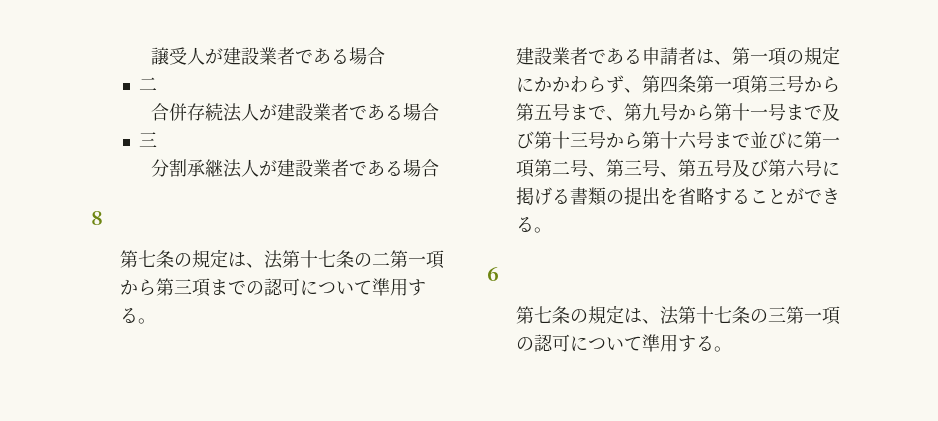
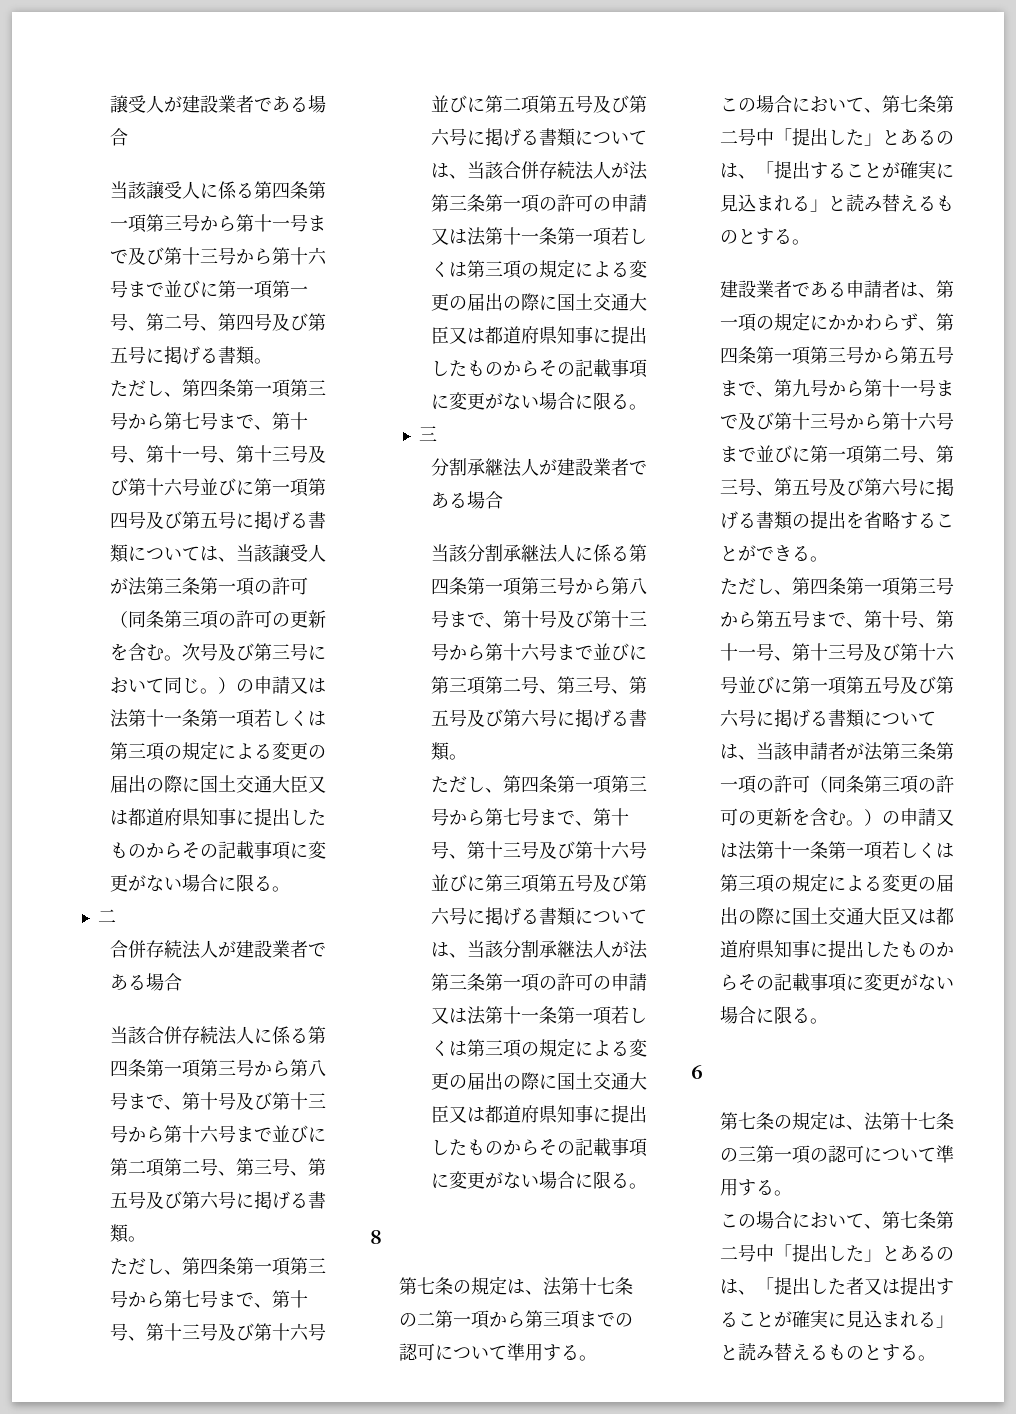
(386, 56) none -> [110,181,327,200] [110,214,327,233] [110,247,328,265] [110,280,309,299] [110,313,327,331] [110,346,273,365] [110,379,327,398] [110,412,309,430] [110,445,327,463] [110,478,327,497] [110,511,327,529] [110,544,327,563] [110,577,309,596] [110,610,327,629] [110,643,327,661] [110,676,327,694] [110,709,327,728] [110,741,327,761] [110,775,327,793] [110,808,327,826] [110,841,327,860] [110,874,291,892] // 当該譲受人に係る第四条第一項第三号から第十一号まで及び第十三号から第十六号まで並びに第一項第一号、第二号、第四号及び第五号に掲げる書類。 // ただし、第四条第一項第三号から第七号まで、第十号、第十一号、第十三号及び第十六号並びに第一項第四号及び第五号に掲げる書類については、当該譲受人が法第三条第一項の許可（同条第三項の許可の更新を含む。次号及び第三号において同じ。）の申請又は法第十一条第一項若しくは第三項の規定による変更の届出の際に国土交通大臣又は都道府県知事に提出したものからその記載事項に変更がない場合に限る。
(440, 112) none -> [110,1026,327,1045] [110,1059,327,1078] [110,1092,327,1110] [110,1125,327,1143] [110,1158,327,1177] [110,1191,327,1209] [110,1224,147,1243] [110,1257,327,1276] [110,1290,309,1308] [110,1323,327,1341] [431,95,648,114] [431,128,648,147] [431,161,649,180] [431,194,648,213] [431,227,648,246] [431,259,648,279] [431,293,648,311] [431,326,648,344] [431,359,648,378] [431,392,648,410] // 当該合併存続法人に係る第四条第一項第三号から第八号まで、第十号及び第十三号から第十六号まで並びに第二項第二号、第三号、第五号及び第六号に掲げる書類。 // ただし、第四条第一項第三号から第七号まで、第十号、第十三号及び第十六号並びに第二項第五号及び第六号に掲げる書類については、当該合併存続法人が法第三条第一項の許可の申請又は法第十一条第一項若しくは第三項の規定による変更の届出の際に国土交通大臣又は都道府県知事に提出したものからその記載事項に変更がない場合に限る。
(440, 168) none -> [431,544,648,563] [431,577,648,596] [431,610,648,628] [431,643,648,661] [431,676,648,695] [431,709,648,727] [431,742,468,761] [431,775,648,794] [431,808,630,826] [431,841,648,859] [431,874,648,893] [431,907,648,926] [431,940,649,959] [431,973,648,992] [431,1006,648,1025] [431,1038,648,1058] [431,1072,648,1090] [431,1105,648,1123] [431,1138,648,1157] [431,1171,648,1189] // 当該分割承継法人に係る第四条第一項第三号から第八号まで、第十号及び第十三号から第十六号まで並びに第三項第二号、第三号、第五号及び第六号に掲げる書類。 // ただし、第四条第一項第三号から第七号まで、第十号、第十三号及び第十六号並びに第三項第五号及び第六号に掲げる書類については、当該分割承継法人が法第三条第一項の許可の申請又は法第十一条第一項若しくは第三項の規定による変更の届出の際に国土交通大臣又は都道府県知事に提出したものからその記載事項に変更がない場合に限る。
(156, 321) none -> [720,95,955,113] [720,128,955,146] [720,161,955,179] [720,194,955,212] [720,228,811,245] // この場合において、第七条第二号中「提出した」とあるのは、「提出することが確実に見込まれる」と読み替えるものとする。
(552, 230) none -> [720,577,955,596] [720,610,955,628] [720,643,956,661] [720,676,955,695] [720,709,937,728] [720,742,955,761] [720,775,955,794] [720,808,955,826] [720,841,955,860] [720,873,955,893] [720,907,955,925] [720,940,955,958] [720,973,955,992] [720,1006,829,1024] // ただし、第四条第一項第三号から第五号まで、第十号、第十一号、第十三号及び第十六号並びに第一項第五号及び第六号に掲げる書類については、当該申請者が法第三条第一項の許可（同条第三項の許可の更新を含む。）の申請又は法第十一条第一項若しくは第三項の規定による変更の届出の際に国土交通大臣又は都道府県知事に提出したものからその記載事項に変更がない場合に限る。
(732, 349) none -> [720,1211,955,1229] [720,1244,955,1262] [720,1277,955,1295] [720,1310,955,1328] [720,1343,937,1361] // この場合において、第七条第二号中「提出した」とあるのは、「提出した者又は提出することが確実に見込まれる」と読み替えるものとする。

